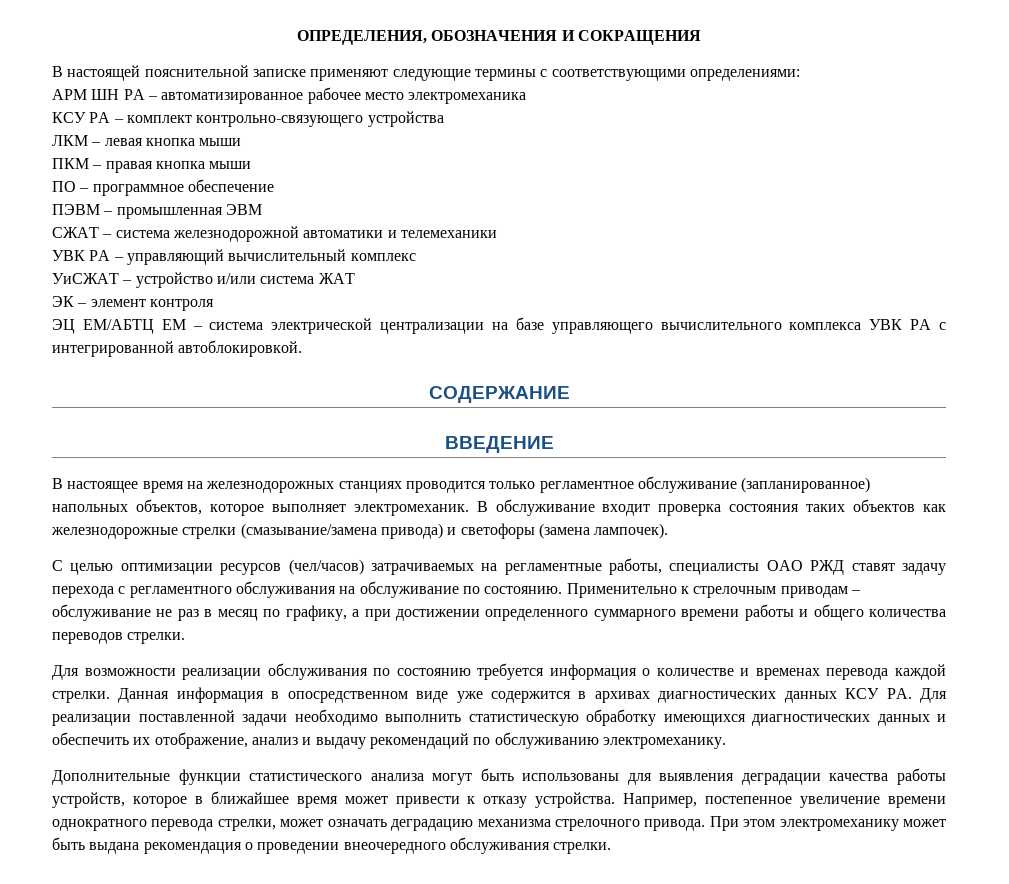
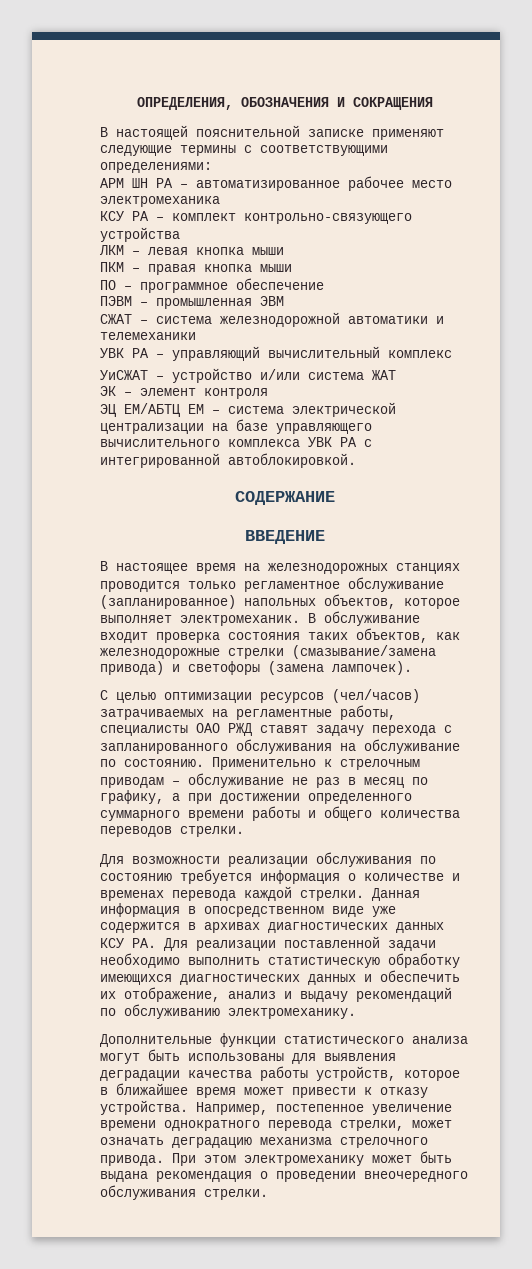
[853,499,916,512] объектов -> [356,628,428,643] объектов,
[129,586,232,598] регламентного -> [100,743,228,754] запланированного

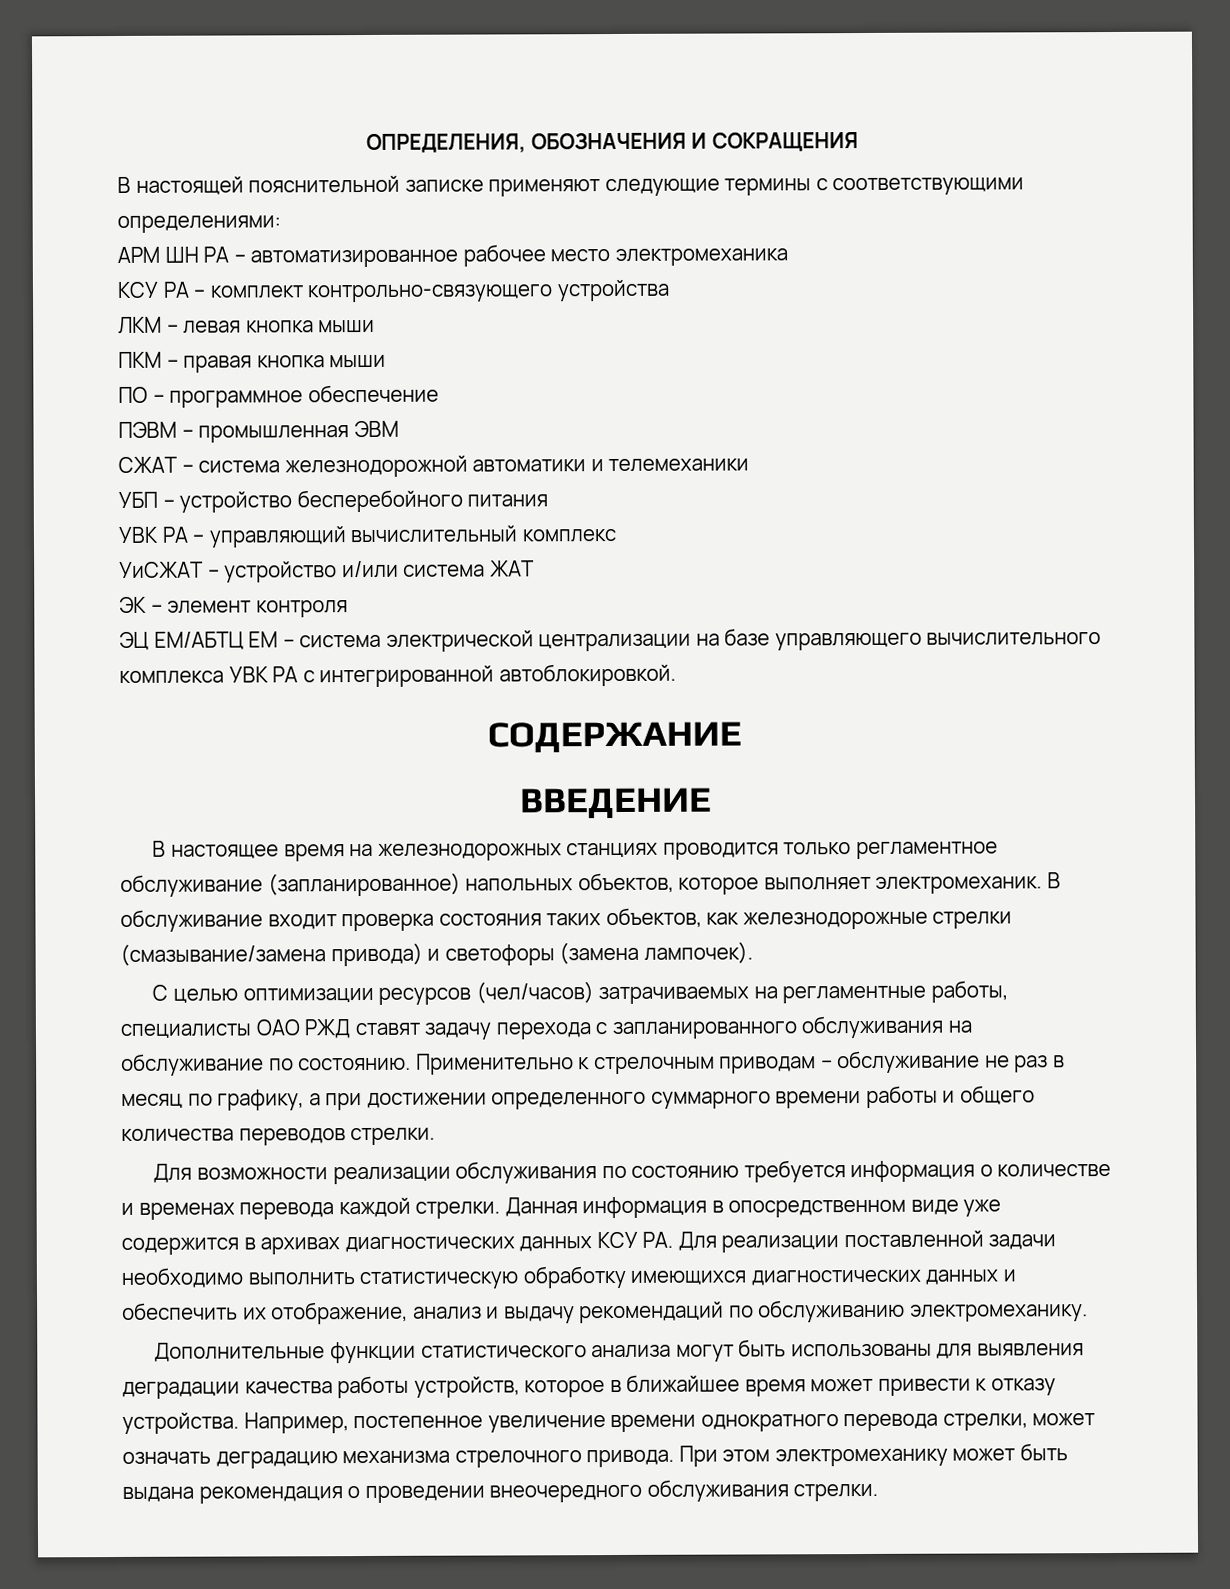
(196, 336) none -> [118,489,549,513] // УБП – устройство бесперебойного питания

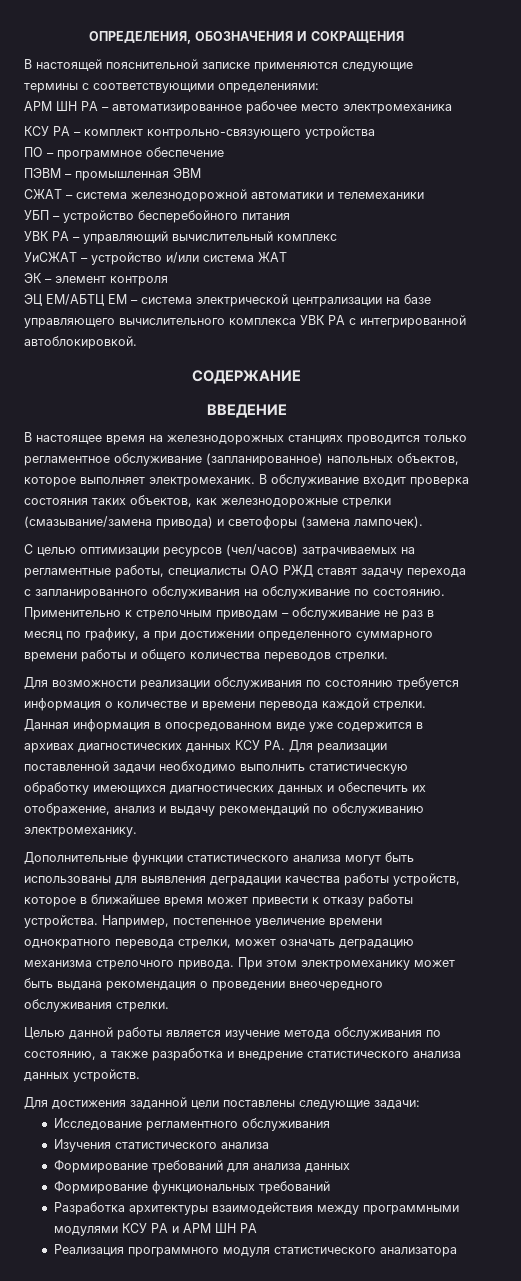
[488,179,601,197] применяют -> [254,62,338,72] применяются
[118,316,376,334] [118,351,387,373] // ЛКМ – левая кнопка мыши // ПКМ – правая кнопка мыши -> (375, 132) none
[138,1202,235,1220] временах -> [202,701,255,711] времени
[728,1199,907,1218] опосредственном -> [165,722,272,732] опосредованном
(1056, 1387) none -> [368,894,413,907] работы
(879, 1492) none -> [24,1027,441,1040] [24,1048,461,1061] [24,1069,140,1082] [24,1097,420,1110] [53,1118,330,1131] [53,1139,269,1152] [53,1160,350,1173] [53,1181,330,1194] [53,1202,459,1215] [53,1223,257,1236] [53,1244,457,1257] // Целью данной работы является изучение метода обслуживания по состоянию, а также разработка и внедрение статистического анализа данных устройств. // Для достижения заданной цели поставлены следующие задачи: // Исследование регламентного обслуживания // Изучения статистического анализа // Формирование требований для анализа данных // Формирование функциональных требований // Разработка архитектуры взаимодействия между программными модулями КСУ РА и АРМ ШН РА // Реализация программного модуля статистического анализатора

